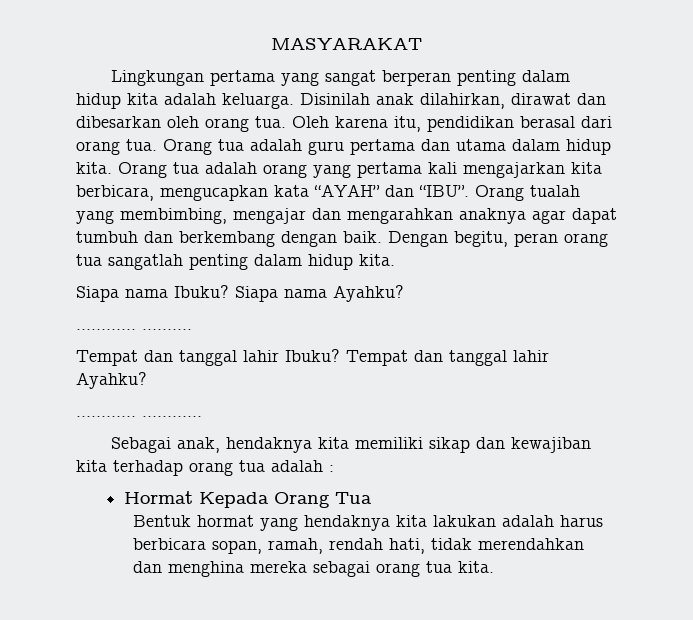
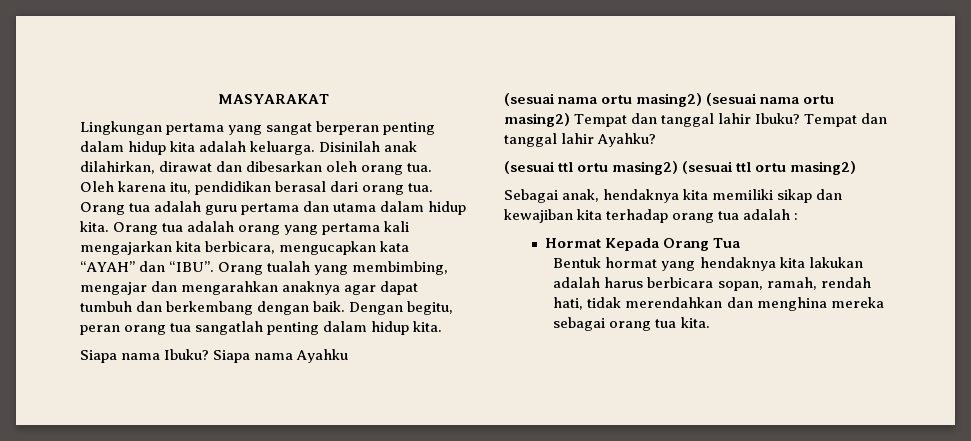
[333,285,404,302] [76,329,192,330] Ayahku? // ………… ………. // -> [296,349,349,363] [504,93,835,107] [504,113,570,127] Ayahku // (sesuai nama ortu masing2) (sesuai nama ortu masing2)
[76,416,202,417] ………… ………… -> [504,161,857,175] (sesuai ttl ortu masing2) (sesuai ttl ortu masing2)

